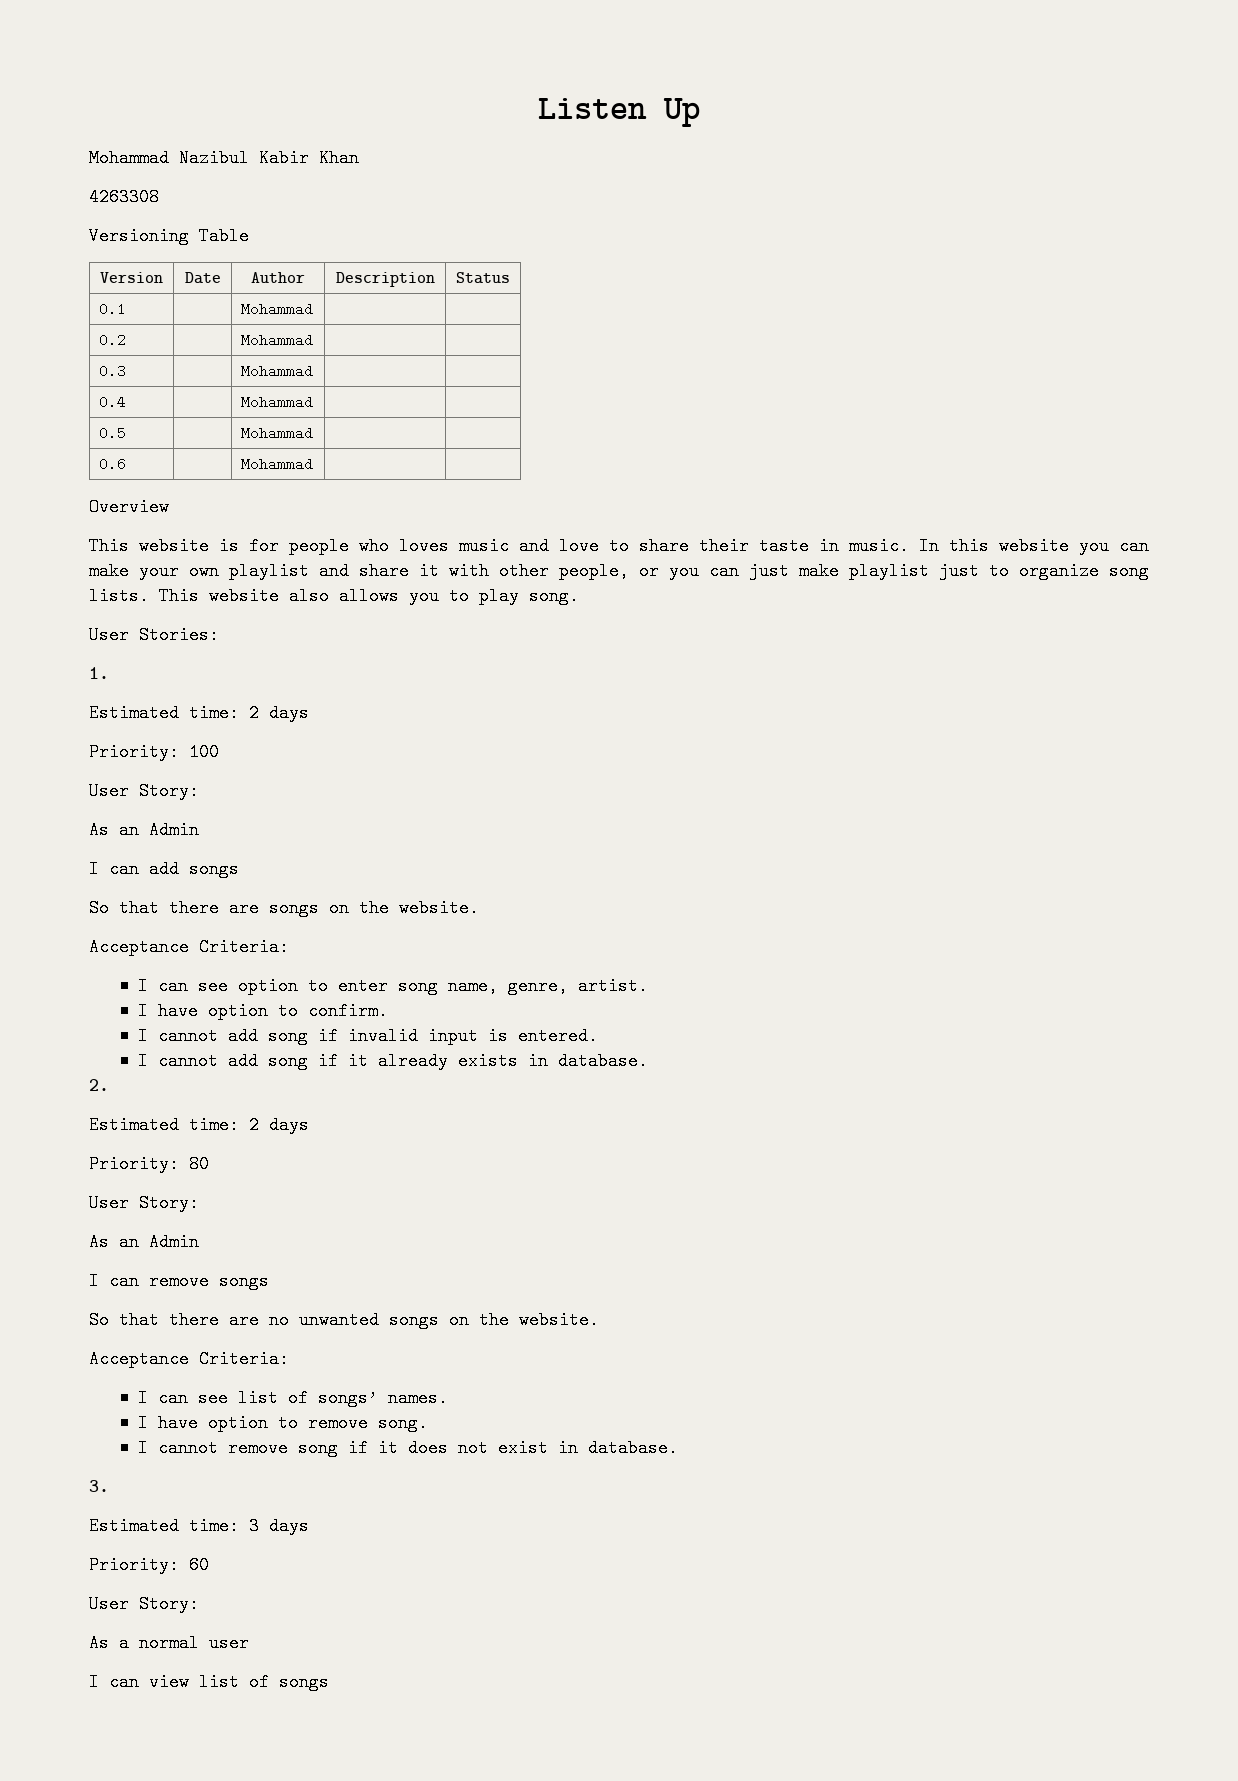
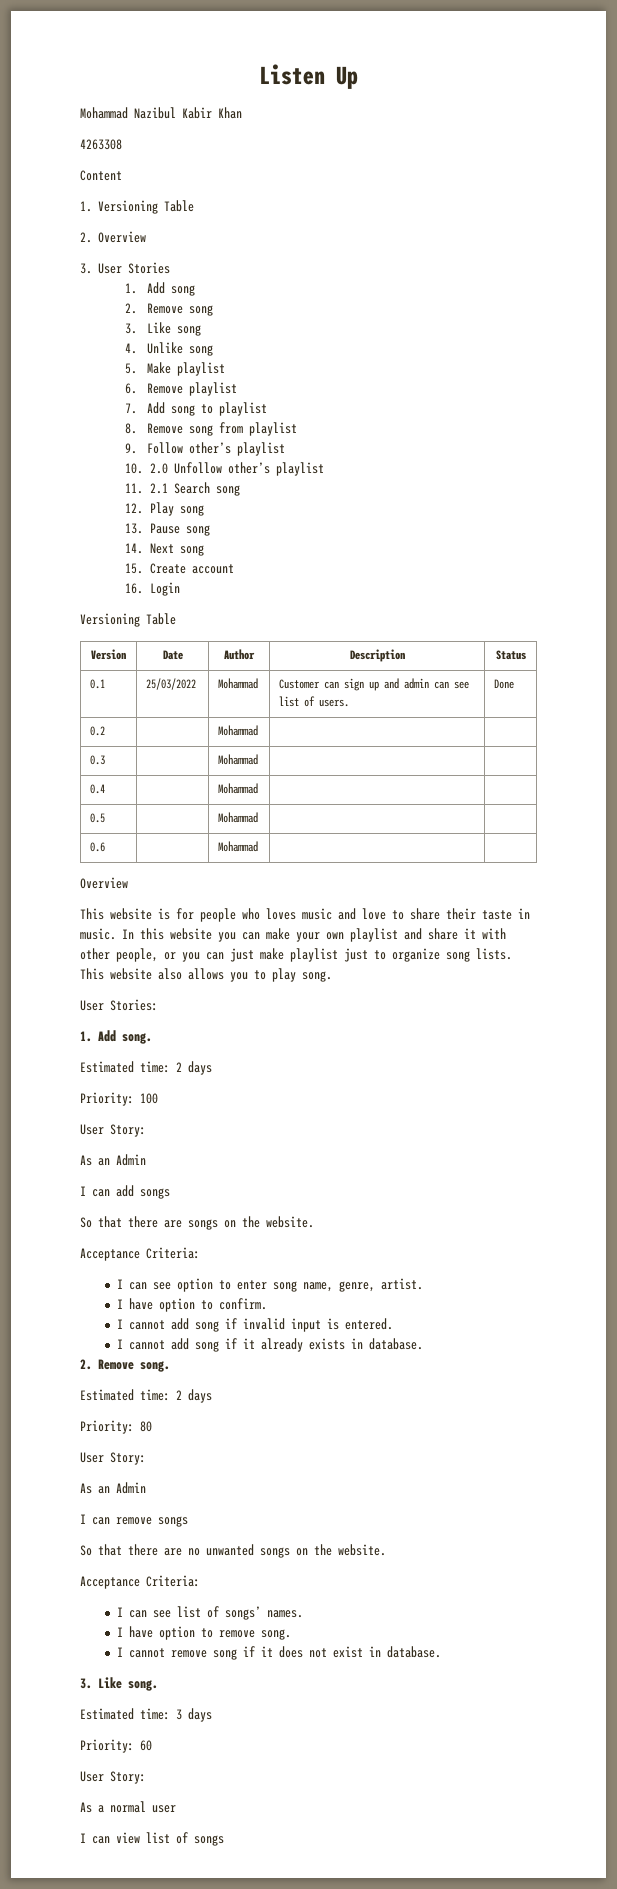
(159, 197) none -> [80,170,122,181] [80,200,194,214] [80,231,146,243] [80,262,170,274] [124,282,196,296] [124,303,214,316] [124,322,202,336] [124,342,214,356] [124,362,226,376] [124,382,238,396] [124,402,268,416] [124,422,298,436] [124,442,286,456] [124,462,324,476] [124,482,240,496] [124,502,204,516] [124,523,210,536] [124,543,204,556] [124,563,234,574] [124,582,180,596] // Content // 1. Versioning Table // 2. Overview // 3. User Stories // 1. Add song // 2. Remove song // 3. Like song // 4. Unlike song // 5. Make playlist // 6. Remove playlist // 7. Add song to playlist // 8. Remove song from playlist // 9. Follow other’s playlist // 10. 2.0 Unfollow other’s playlist // 11. 2.1 Search song // 12. Play song // 13. Pause song // 14. Next song // 15. Create account // 16. Login
[241,302,314,316] | Mohammad | | -> [146,678,197,690] [218,678,259,689] [279,678,470,691] [279,696,350,707] [494,679,515,689] 25/03/2022 | Mohammad | Customer can sign up and admin can see list of users. | Done
(109, 673) none -> [98,1030,152,1044] Add song.
(109, 1085) none -> [98,1359,170,1372] Remove song.
(109, 1486) none -> [98,1677,158,1691] Like song.

